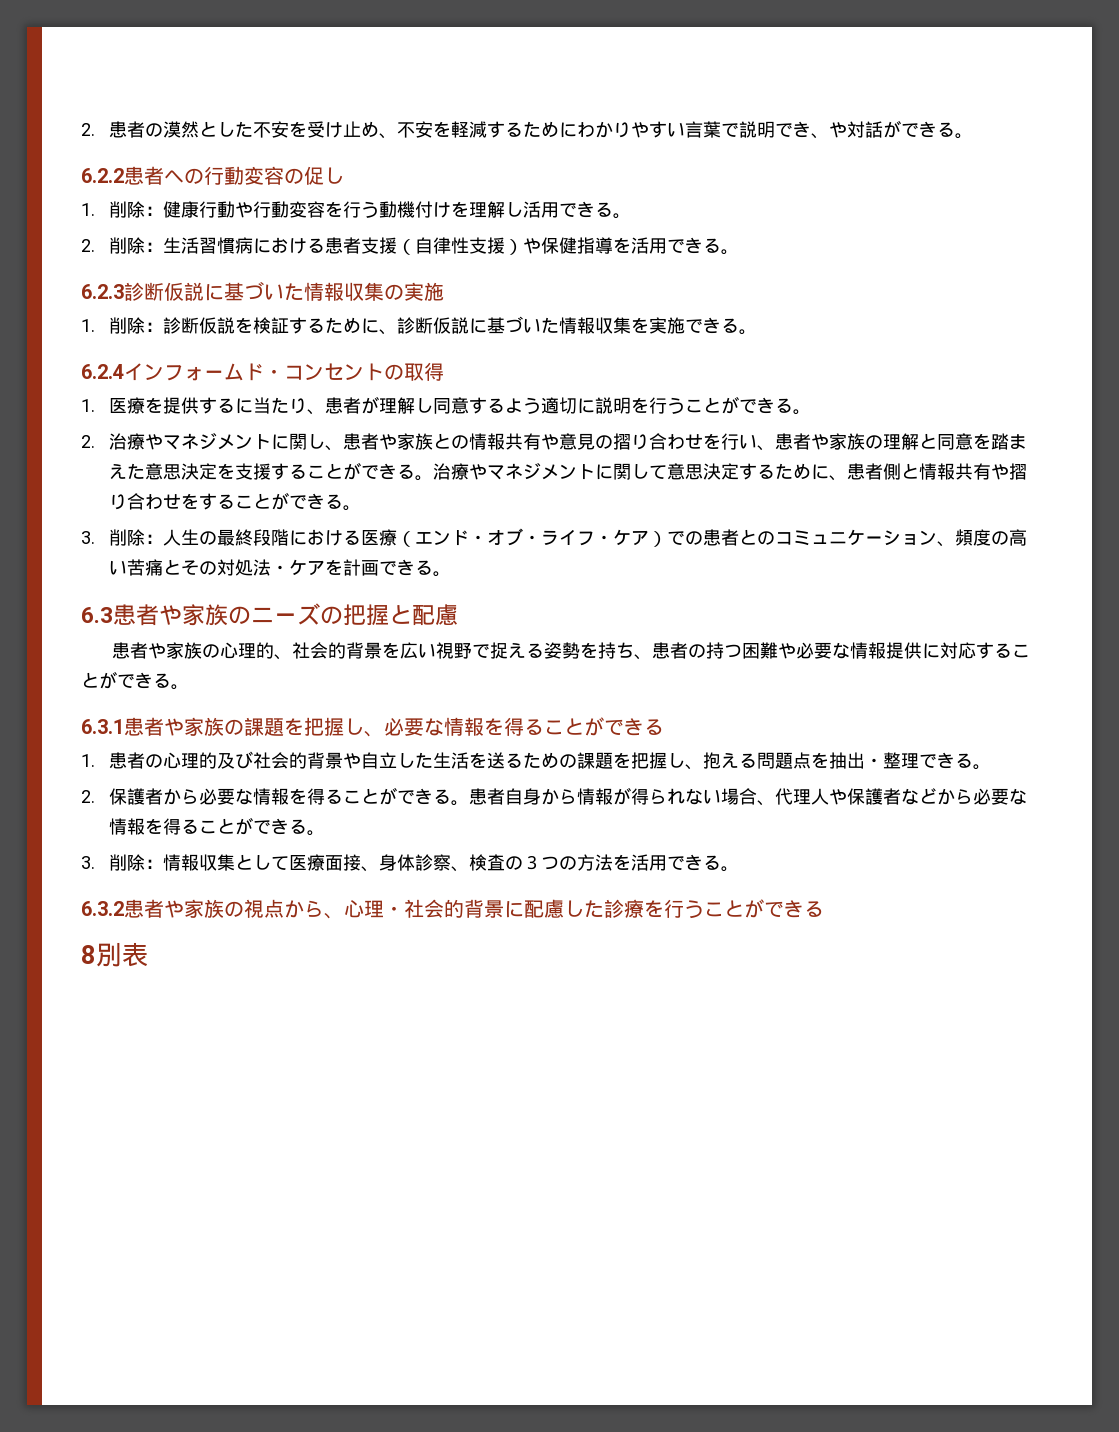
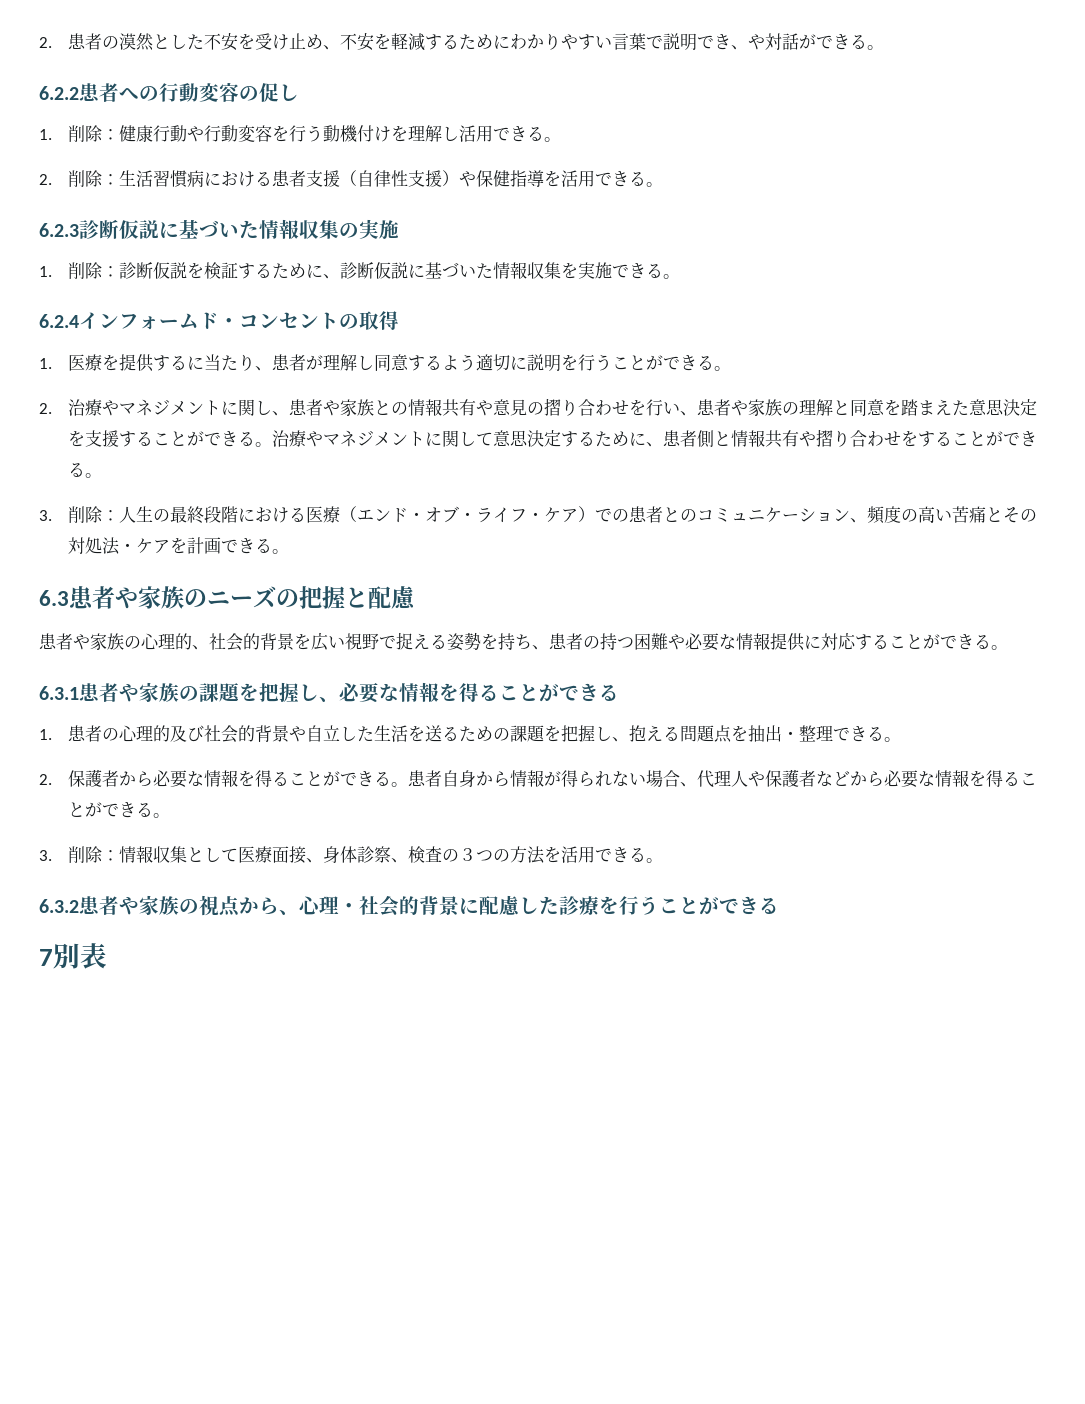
[81,945,96,964] 8 -> [39,949,53,966] 7

